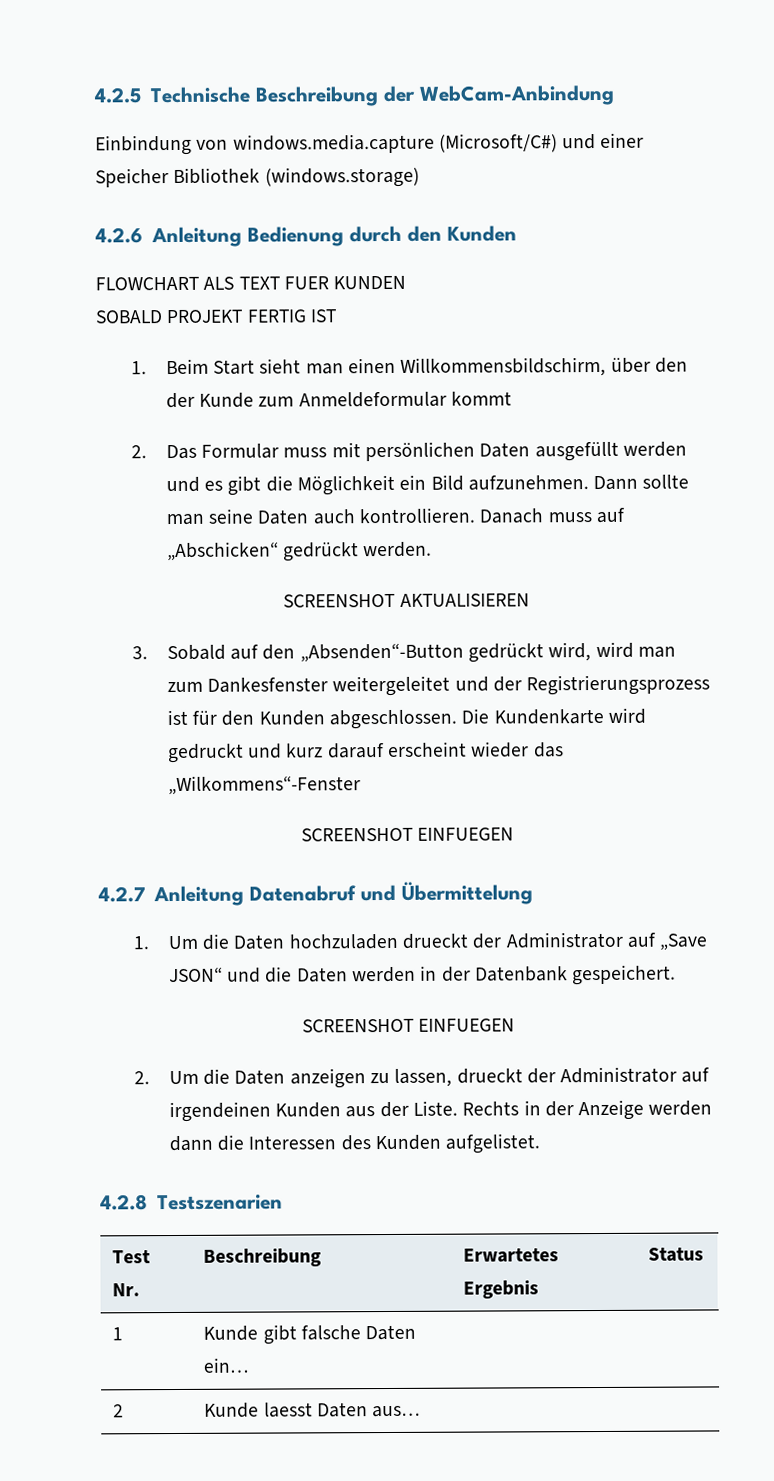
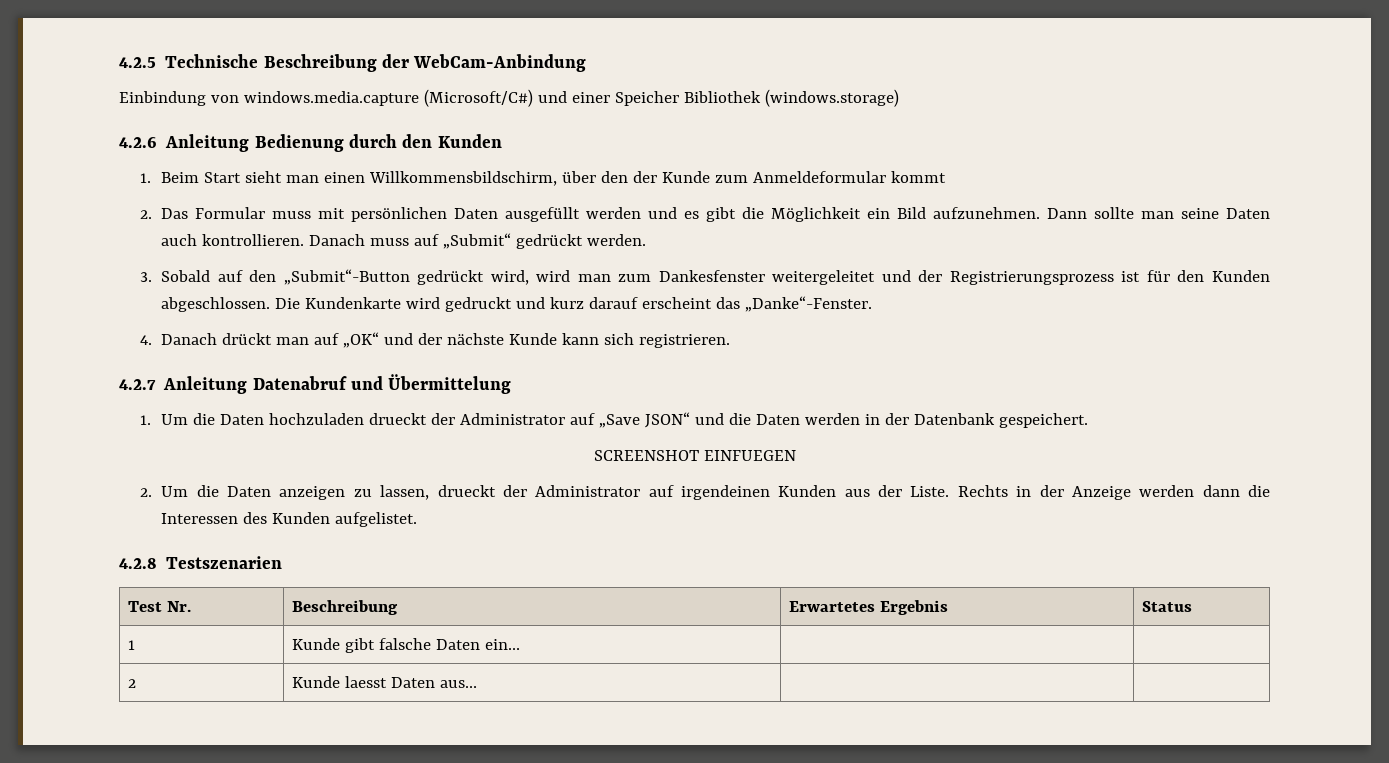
[95,275,407,291] [95,309,337,324] // FLOWCHART ALS TEXT FUER KUNDEN // SOBALD PROJEKT FERTIG IST -> (502, 141) none
[166,541,279,562] „Abschicken“ -> [443,233,512,249] „Submit“
[283,593,530,608] // SCREENSHOT AKTUALISIEREN -> (647, 240) none
[299,642,464,663] „Absenden“-Button -> [283,269,410,285] „Submit“-Button
[471,741,564,758] [167,775,361,796] [300,827,515,842] wieder das „Wilkommens“-Fenster // SCREENSHOT EINFUEGEN -> [716,296,873,312] [140,332,731,348] das „Danke“-Fenster. // 4. Danach drückt man auf „OK“ und der nächste Kunde kann sich registrieren.

